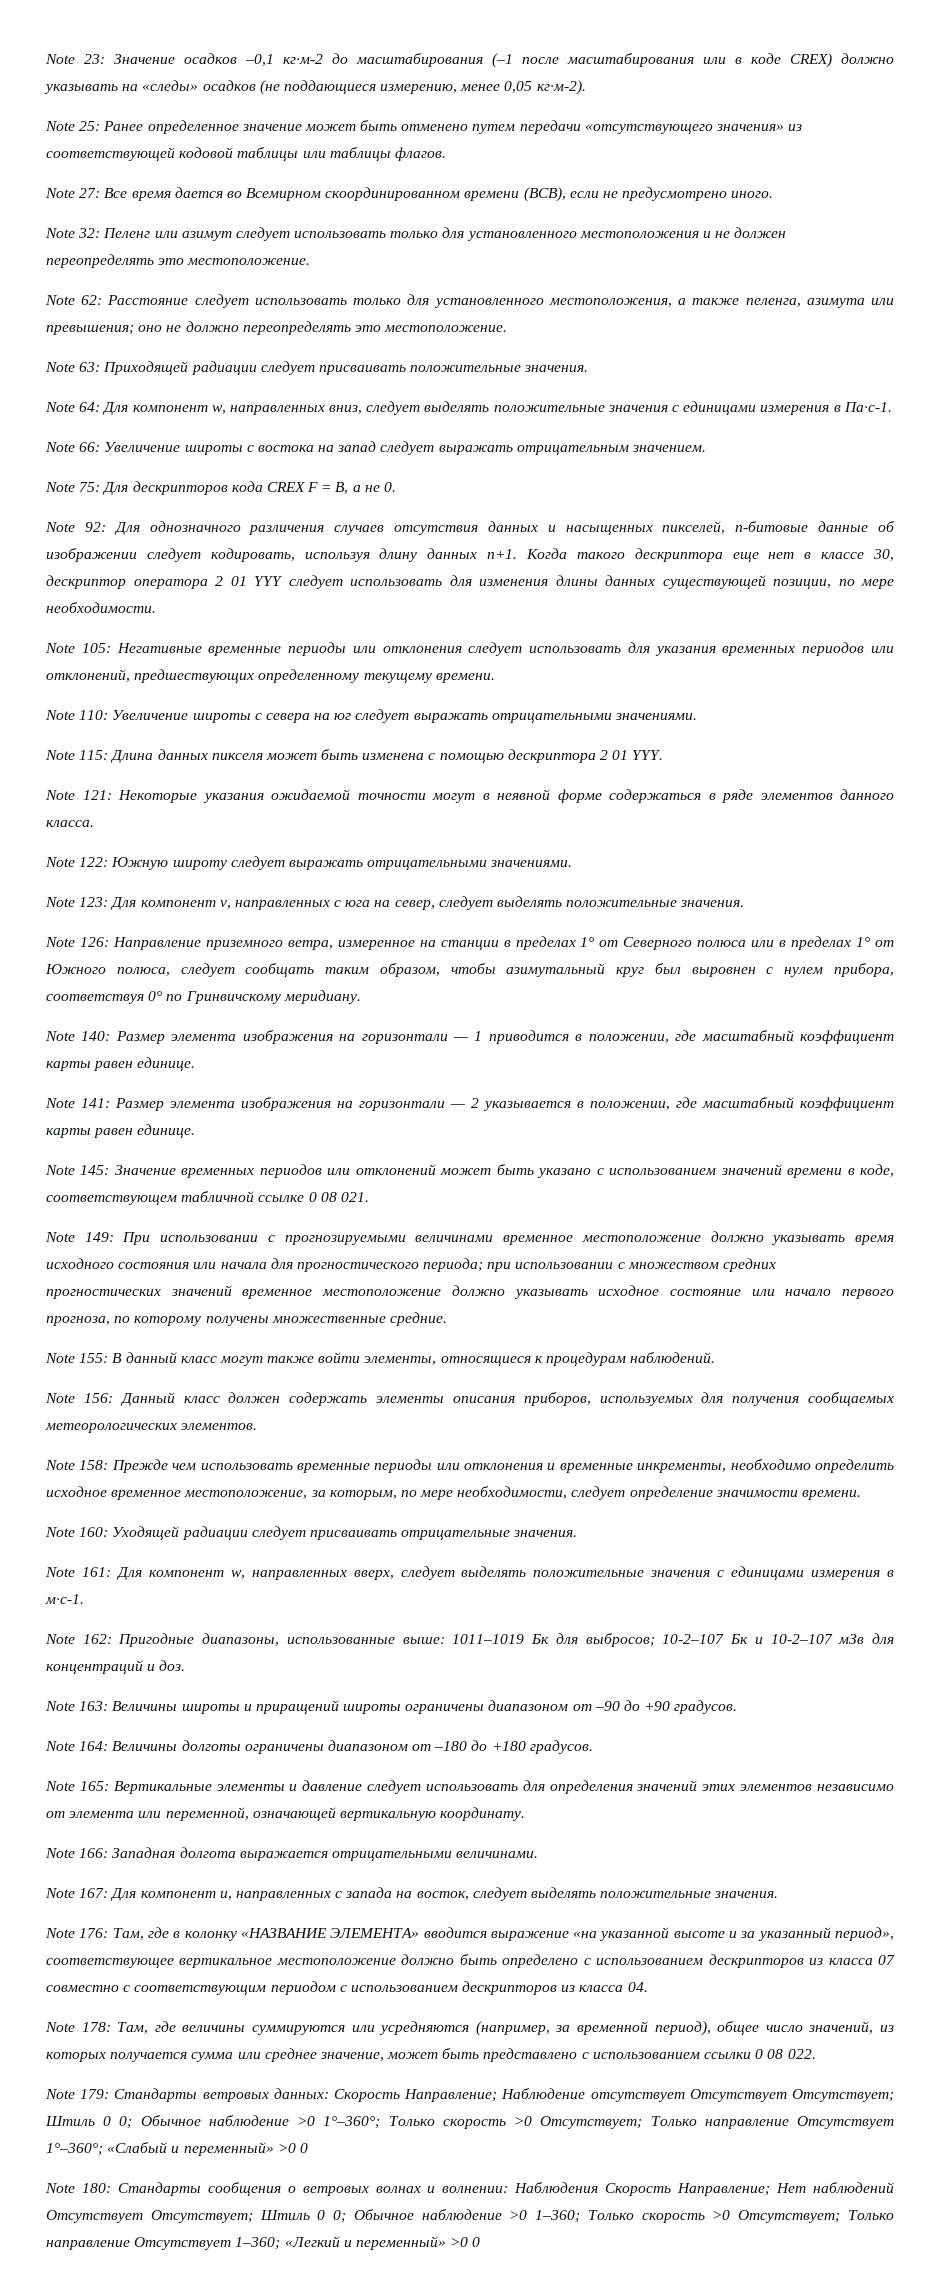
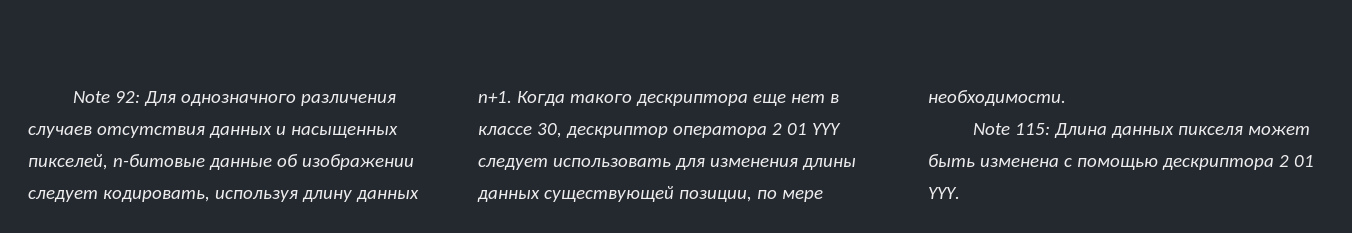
[45,53,894,68] [44,80,586,95] [45,120,803,134] [46,147,446,161] [45,187,774,202] [45,227,787,241] [46,254,311,268] [45,294,895,308] [46,321,508,335] [45,361,589,375] [45,401,892,415] [45,441,707,455] [45,481,397,495] [45,522,75,532] Note 23: Значение осадков –0,1 кг·м-2 до масштабирования (–1 после масштабирования или в коде CREX) должно указывать на «следы» осадков (не поддающиеся измерению, менее 0,05 кг·м-2). // Note 25: Ранее определенное значение может быть отменено путем передачи «отсутствующего значения» из соответствующей кодовой таблицы или таблицы флагов. // Note 27: Все время дается во Всемирном скоординированном времени (ВСВ), если не предусмотрено иного. // Note 32: Пеленг или азимут следует использовать только для установленного местоположения и не должен переопределять это местоположение. // Note 62: Расстояние следует использовать только для установленного местоположения, а также пеленга, азимута или превышения; оно не должно переопределять это местоположение. // Note 63: Приходящей радиации следует присваивать положительные значения. // Note 64: Для компонент w, направленных вниз, следует выделять положительные значения с единицами измерения в Па·с-1. // Note 66: Увеличение широты с востока на запад следует выражать отрицательным значением. // Note 75: Для дескрипторов кода CREX F = B, а не 0. // Note -> [72,91,110,103] Note
[45,642,894,656] [46,669,495,683] [45,709,698,723] // Note 105: Негативные временные периоды или отклонения следует использовать для указания временных периодов или отклонений, предшествующих определенному текущему времени. // Note 110: Увеличение широты с севера на юг следует выражать отрицательными значениями. -> (1066, 98) none
[45,789,894,803] [46,820,94,827] [45,856,573,870] [45,896,745,910] [45,936,895,950] [45,963,894,977] [46,990,361,1004] [45,1030,895,1044] [46,1057,196,1071] [45,1097,894,1111] [46,1124,196,1138] [45,1164,895,1178] [46,1191,369,1205] [45,1231,895,1245] [46,1258,777,1272] [46,1285,895,1299] [46,1312,447,1326] [45,1352,716,1366] [45,1392,895,1406] [45,1423,258,1433] [45,1459,894,1473] [46,1486,862,1500] [45,1526,578,1540] [45,1566,895,1580] [45,1594,84,1604] [45,1633,895,1647] [46,1660,186,1674] [45,1700,738,1714] [45,1740,593,1754] [45,1780,894,1794] [46,1807,526,1821] [45,1847,539,1861] [45,1887,779,1901] [45,1927,894,1941] [46,1954,896,1968] [46,1981,648,1995] [45,2021,895,2036] [46,2048,816,2062] [45,2088,894,2102] [45,2115,895,2129] [46,2142,308,2156] [45,2182,894,2196] [46,2209,894,2223] [46,2236,481,2250] // Note 121: Некоторые указания ожидаемой точности могут в неявной форме содержаться в ряде элементов данного класса. // Note 122: Южную широту следует выражать отрицательными значениями. // Note 123: Для компонент v, направленных с юга на север, следует выделять положительные значения. // Note 126: Направление приземного ветра, измеренное на станции в пределах 1° от Северного полюса или в пределах 1° от Южного полюса, следует сообщать таким образом, чтобы азимутальный круг был выровнен с нулем прибора, соответствуя 0° по Гринвичскому меридиану. // Note 140: Размер элемента изображения на горизонтали — 1 приводится в положении, где масштабный коэффициент карты равен единице. // Note 141: Размер элемента изображения на горизонтали — 2 указывается в положении, где масштабный коэффициент карты равен единице. // Note 145: Значение временных периодов или отклонений может быть указано с использованием значений времени в коде, соответствующем табличной ссылке 0 08 021. // Note 149: При использовании с прогнозируемыми величинами временное местоположение должно указывать время исходного состояния или начала для прогностического периода; при использовании с множеством средних прогностических значений временное местоположение должно указывать исходное состояние или начало первого прогноза, по которому получены множественные средние. // Note 155: В данный класс могут также войти элементы, относящиеся к процедурам наблюдений. // Note 156: Данный класс должен содержать элементы описания приборов, используемых для получения сообщаемых метеорологических элементов. // Note 158: Прежде чем использовать временные периоды или отклонения и временные инкременты, необходимо определить исходное временное местоположение, за которым, по мере необходимости, следует определение значимости времени. // Note 160: Уходящей радиации следует присваивать отрицательные значения. // Note 161: Для компонент w, направленных вверх, следует выделять положительные значения с единицами измерения в м·с-1. // Note 162: Пригодные диапазоны, использованные выше: 1011–1019 Бк для выбросов; 10-2–107 Бк и 10-2–107 мЗв для концентраций и доз. // Note 163: Величины широты и приращений широты ограничены диапазоном от –90 до +90 градусов. // Note 164: Величины долготы ограничены диапазоном от –180 до +180 градусов. // Note 165: Вертикальные элементы и давление следует использовать для определения значений этих элементов независимо от элемента или переменной, означающей вертикальную координату. // Note 166: Западная долгота выражается отрицательными величинами. // Note 167: Для компонент u, направленных с запада на восток, следует выделять положительные значения. // Note 176: Там, где в колонку «НАЗВАНИЕ ЭЛЕМЕНТА» вводится выражение «на указанной высоте и за указанный период», соответствующее вертикальное местоположение должно быть определено с использованием дескрипторов из класса 07 совместно с соответствующим периодом с использованием дескрипторов из класса 04. // Note 178: Там, где величины суммируются или усредняются (например, за временной период), общее число значений, из которых получается сумма или среднее значение, может быть представлено с использованием ссылки 0 08 022. // Note 179: Стандарты ветровых данных: Скорость Направление; Наблюдение отсутствует Отсутствует Отсутствует; Штиль 0 0; Обычное наблюдение >0 1°–360°; Только скорость >0 Отсутствует; Только направление Отсутствует 1°–360°; «Слабый и переменный» >0 0 // Note 180: Стандарты сообщения о ветровых волнах и волнении: Наблюдения Скорость Направление; Нет наблюдений Отсутствует Отсутствует; Штиль 0 0; Обычное наблюдение >0 1–360; Только скорость >0 Отсутствует; Только направление Отсутствует 1–360; «Легкий и переменный» >0 0 -> (960, 193) none

